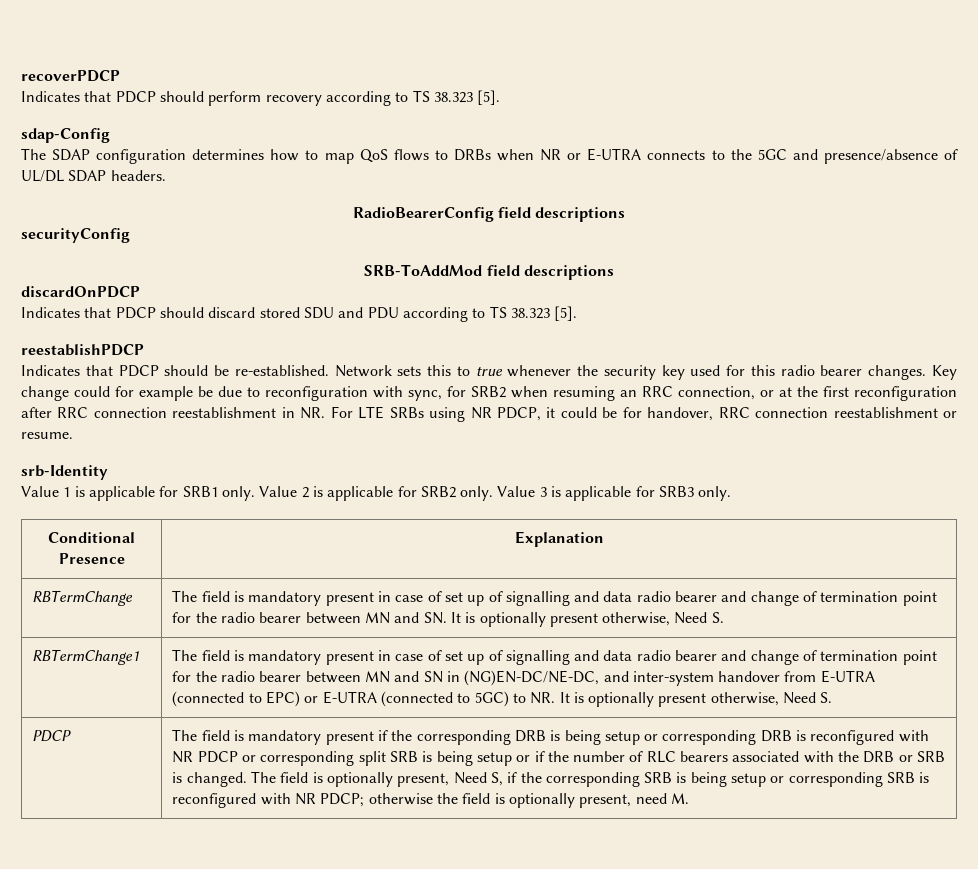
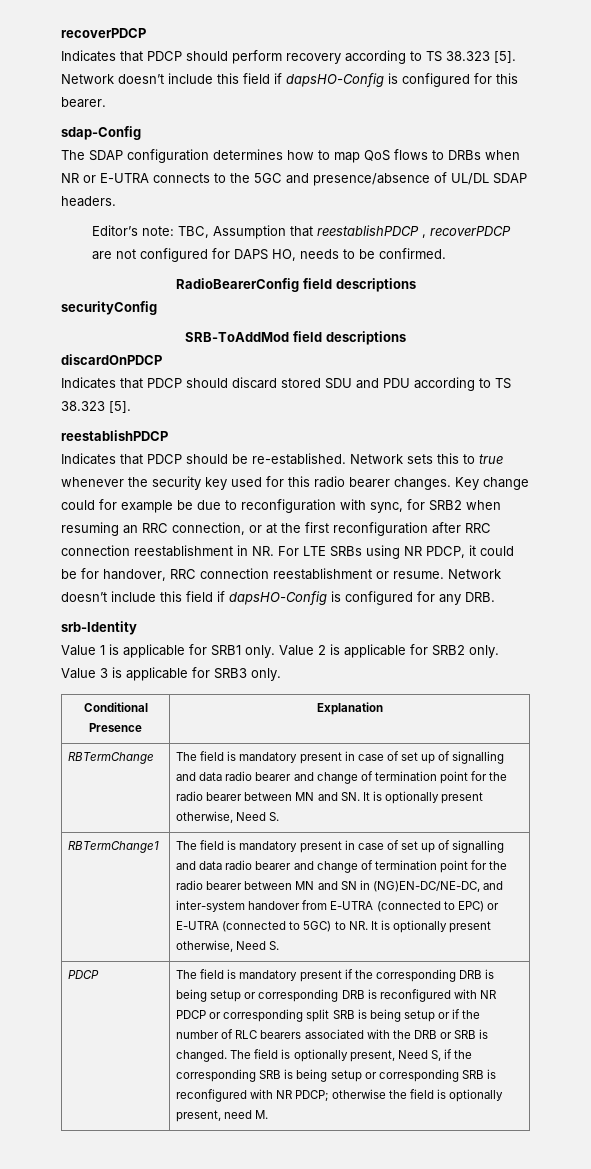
(501, 97) none -> [61,73,518,87] [61,97,106,108] Network doesn’t include this field if dapsHO-Config is configured for this bearer.
(166, 175) none -> [92,225,512,239] [92,248,447,262] // Editor’s note: TBC, Assumption that reestablishPDCP , recoverPDCP are not configured for DAPS HO, needs to be confirmed.
(73, 435) none -> [448,569,501,579] [61,591,495,605] Network doesn’t include this field if dapsHO-Config is configured for any DRB.

